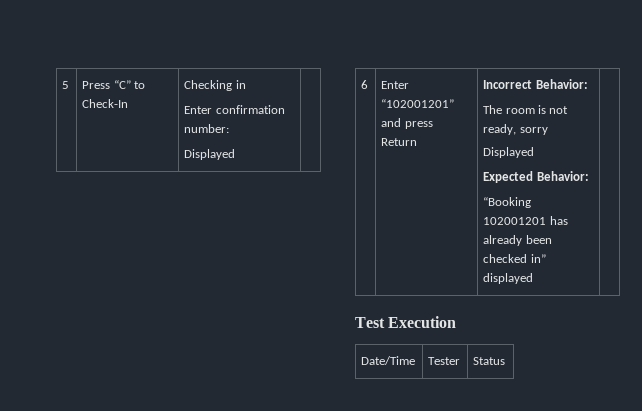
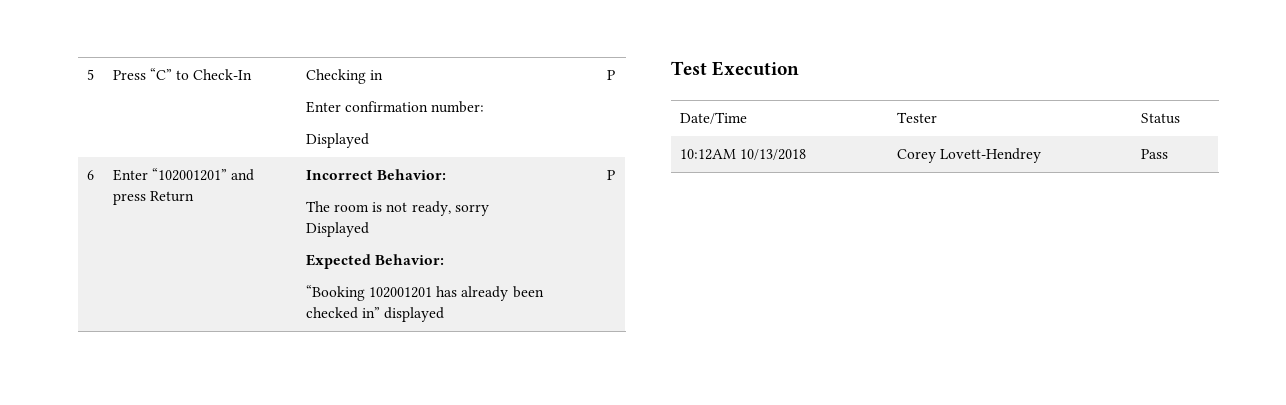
(236, 154) none -> [606,70,615,80] P
(534, 278) none -> [606,170,615,180] P
(506, 361) none -> [679,149,807,160] [896,148,1042,163] [1140,149,1168,159] // 10:12AM 10/13/2018 | Corey Lovett-Hendrey | Pass

